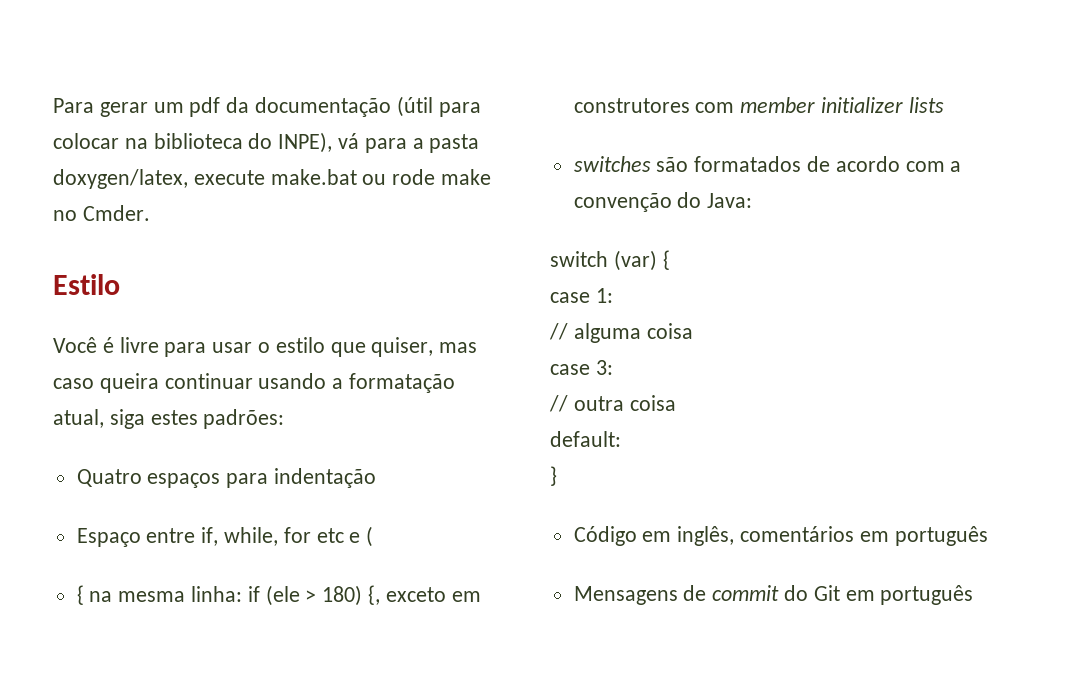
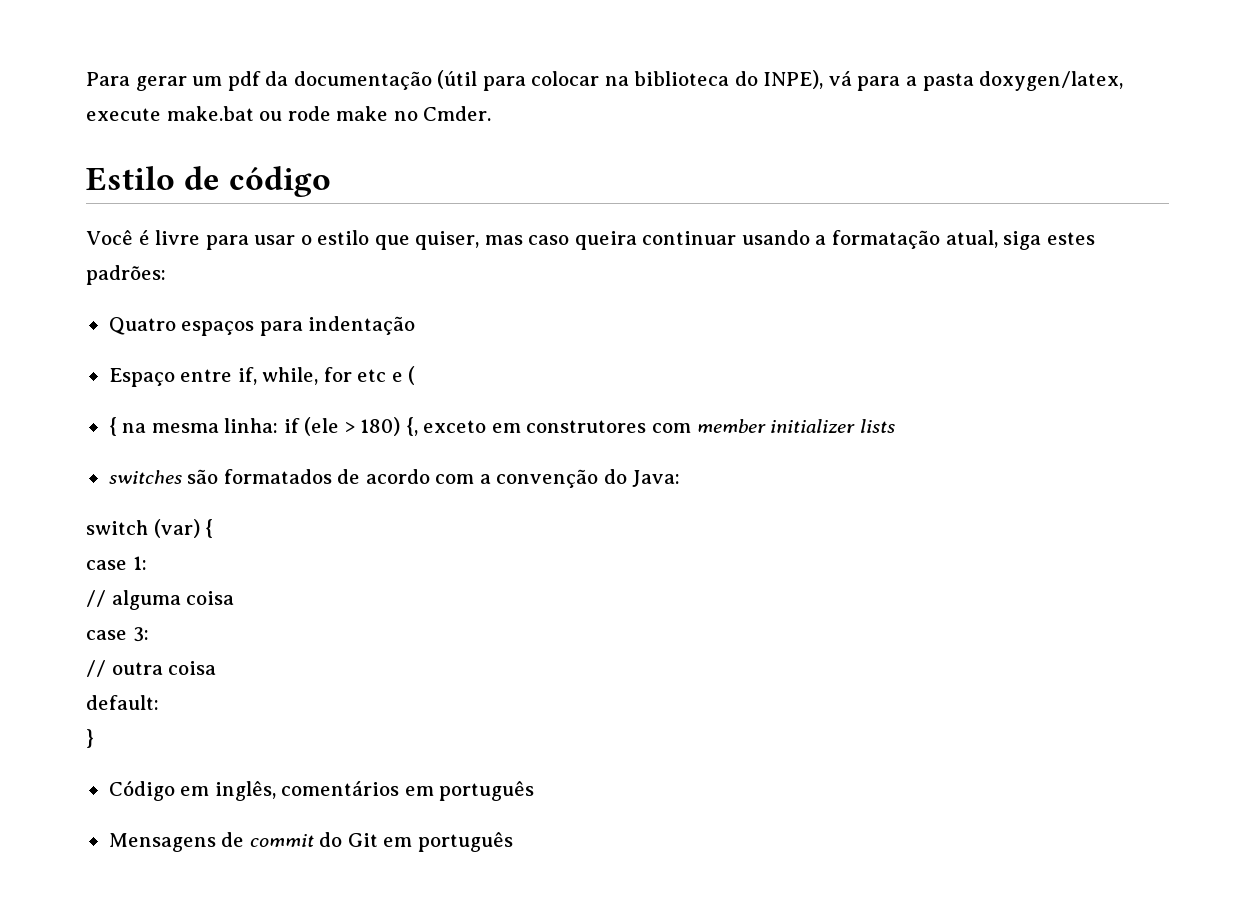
(120, 284) none -> [184,166,332,197] de código

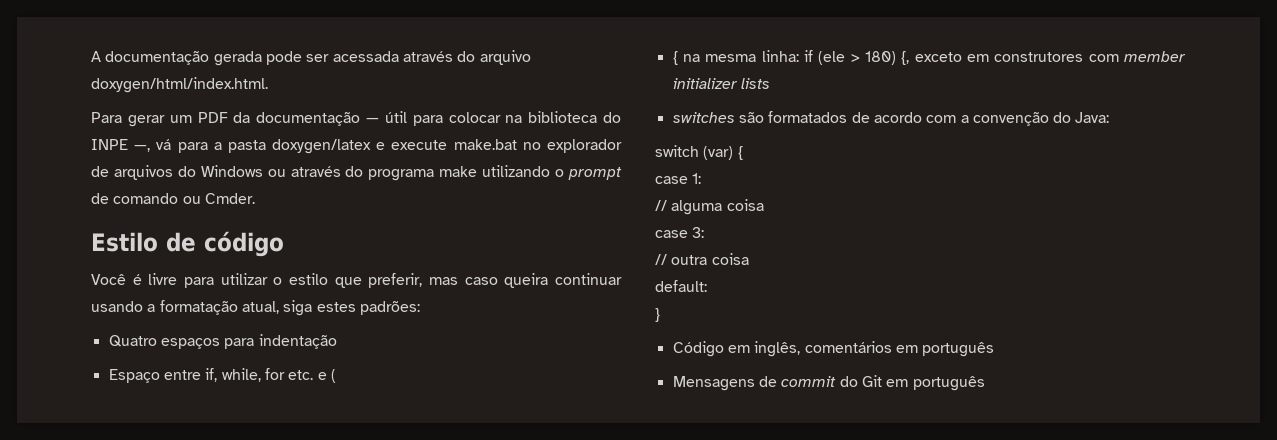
(86, 79) none -> [91,50,531,66] [91,77,268,93] A documentação gerada pode ser acessada através do arquivo doxygen/html/index.html. //
[227,71,261,91] pdf -> [197,112,228,123] PDF
[437,70,478,89] (útil -> [366,111,407,123] — útil
[763,70,824,89] INPE), -> [91,139,151,152] INPE —,
[979,71,1124,91] [86,106,418,121] doxygen/latex, execute make.bat ou rode make no -> [272,139,622,154] [91,165,623,181] [91,193,201,204] doxygen/latex e execute make.bat no explorador de arquivos do Windows ou através do programa make utilizando o prompt de comando ou
[254,235,296,245] usar -> [220,273,268,285] utilizar
[415,231,480,250] quiser, -> [368,273,423,288] preferir,
[357,369,387,382] etc -> [288,370,314,380] etc.

